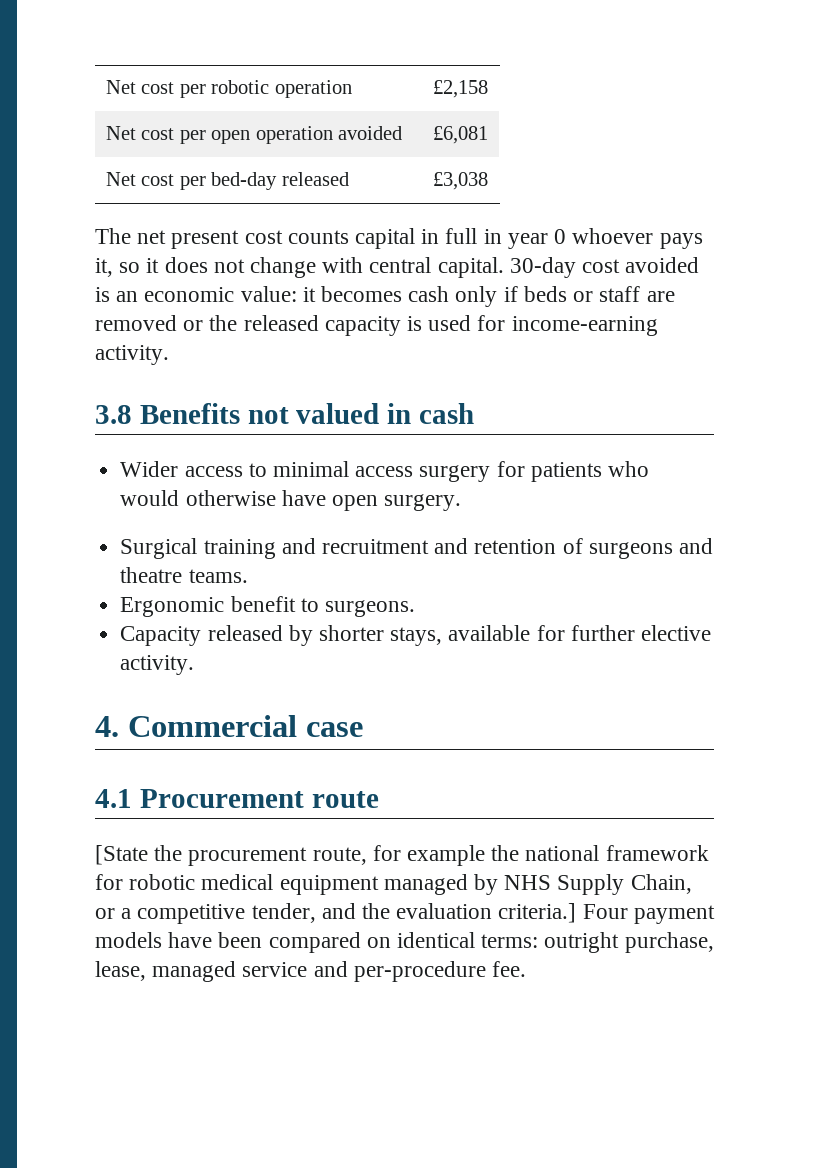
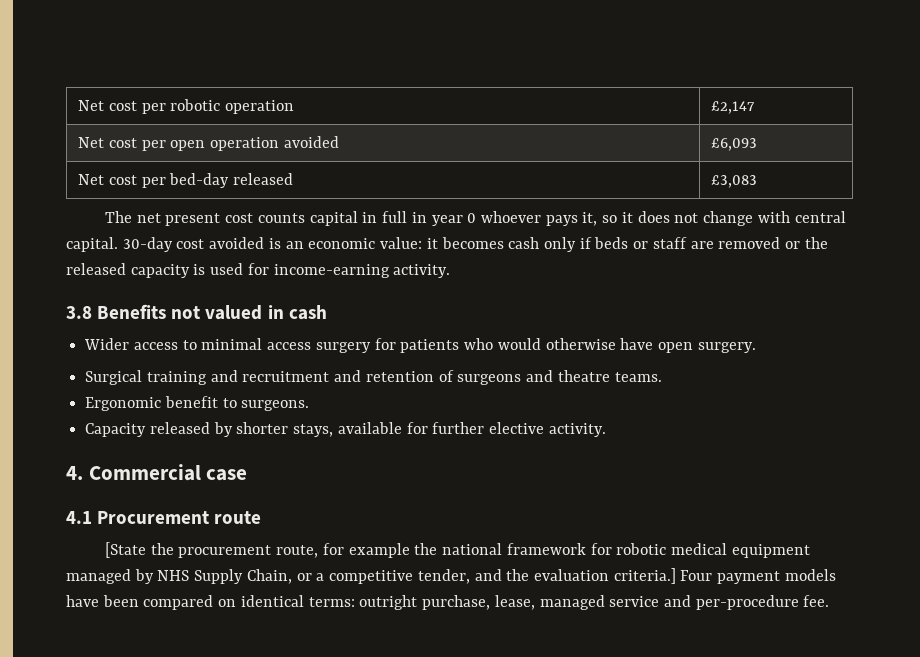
[432,80,488,98] £2,158 -> [711,101,756,114] £2,147
[432,126,488,144] £6,081 -> [711,138,758,151] £6,093
[432,172,488,190] £3,038 -> [711,175,758,188] £3,083

